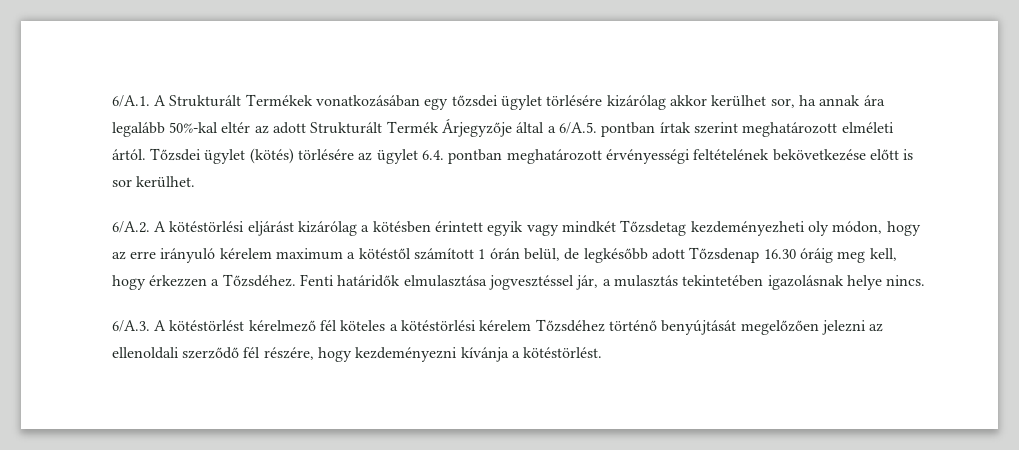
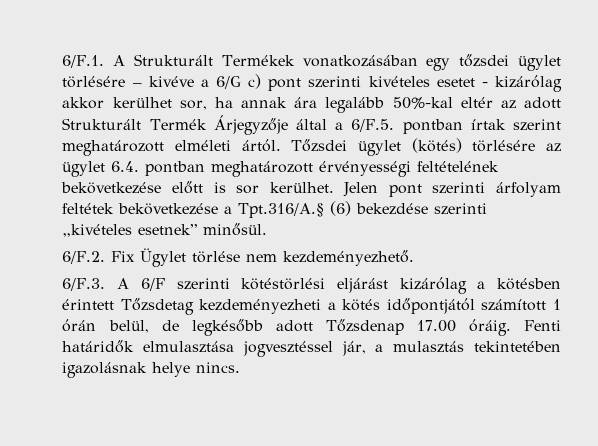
[111,95,150,107] 6/A.1. -> [62,55,105,68] 6/F.1.
(603, 100) none -> [132,74,488,91] – kivéve a 6/G c) pont szerinti kivételes esetet -
[558,122,597,134] 6/A.5. -> [351,119,395,132] 6/F.5.
[111,221,167,233] // 6/A.2. A -> [343,182,562,197] [62,201,488,218] [62,223,268,237] [62,248,415,267] [62,278,230,291] Jelen pont szerinti árfolyam feltétek bekövetkezése a Tpt.316/A.§ (6) bekezdése szerinti „kivételes esetnek” minősül. // 6/F.2. Fix Ügylet törlése nem kezdeményezhető. // 6/F.3. A 6/F szerinti
[487,220,921,236] [111,248,411,263] egyik vagy mindkét Tőzsdetag kezdeményezheti oly módon, hogy az erre irányuló kérelem maximum a kötéstől -> [120,298,475,315] Tőzsdetag kezdeményezheti a kötés időpontjától
[763,248,897,263] [111,274,296,290] 16.30 óráig meg kell, hogy érkezzen a Tőzsdéhez. -> [416,319,511,336] 17.00 óráig.
[111,319,884,335] [111,347,603,362] // 6/A.3. A kötéstörlést kérelmező fél köteles a kötéstörlési kérelem Tőzsdéhez történő benyújtását megelőzően jelezni az ellenoldali szerződő fél részére, hogy kezdeményezni kívánja a kötéstörlést. -> (241, 367) none

